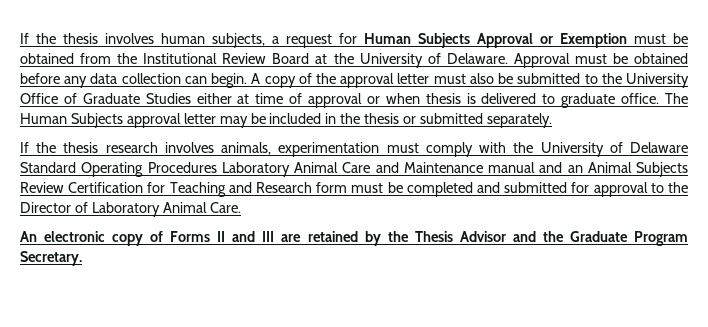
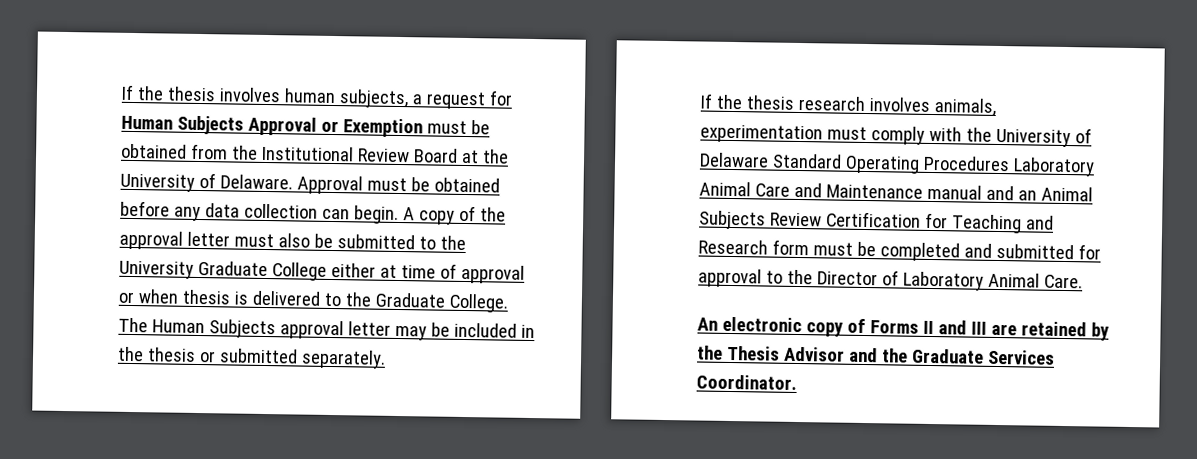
[20,93,191,104] Office of Graduate Studies -> [197,260,327,281] Graduate College
[561,93,660,108] graduate office. -> [344,292,509,313] the Graduate College.
[634,231,688,246] [20,251,82,266] Program Secretary. -> [987,349,1055,365] [696,374,797,390] Services Coordinator.

